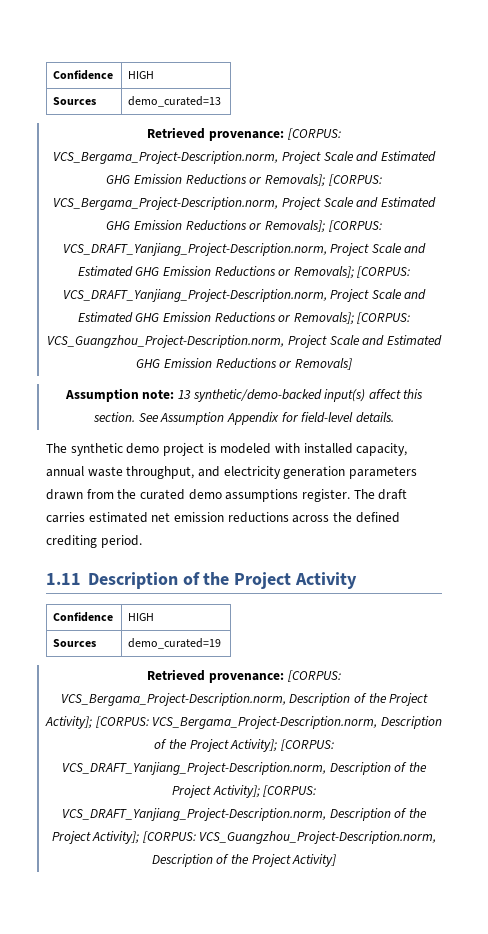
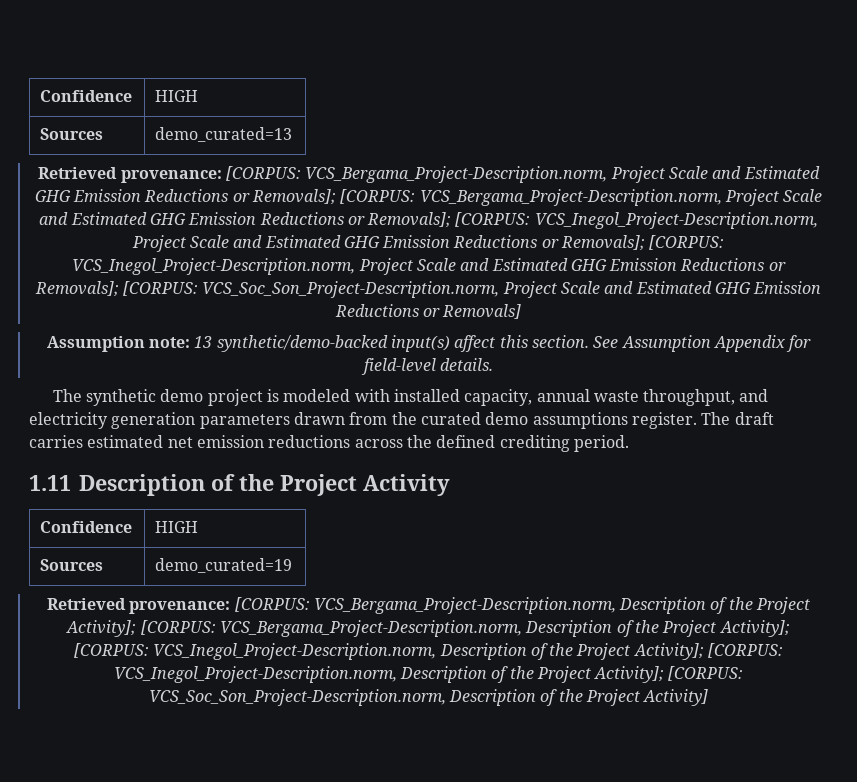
[62,243,327,256] VCS_DRAFT_Yanjiang_Project-Description.norm, -> [534,212,818,229] VCS_Inegol_Project-Description.norm,
[62,289,327,302] VCS_DRAFT_Yanjiang_Project-Description.norm, -> [72,258,356,275] VCS_Inegol_Project-Description.norm,
[47,335,285,348] VCS_Guangzhou_Project-Description.norm, -> [202,281,500,298] VCS_Soc_Son_Project-Description.norm,
[62,762,427,775] [171,785,317,798] [62,808,427,821] [51,831,437,844] VCS_DRAFT_Yanjiang_Project-Description.norm, Description of the Project Activity]; [CORPUS: VCS_DRAFT_Yanjiang_Project-Description.norm, Description of the Project Activity]; [CORPUS: VCS_Guangzhou_Project-Description.norm, -> [153,643,784,660] [113,666,744,683] [148,689,446,706] VCS_Inegol_Project-Description.norm, Description of the Project Activity]; [CORPUS: VCS_Inegol_Project-Description.norm, Description of the Project Activity]; [CORPUS: VCS_Soc_Son_Project-Description.norm,

